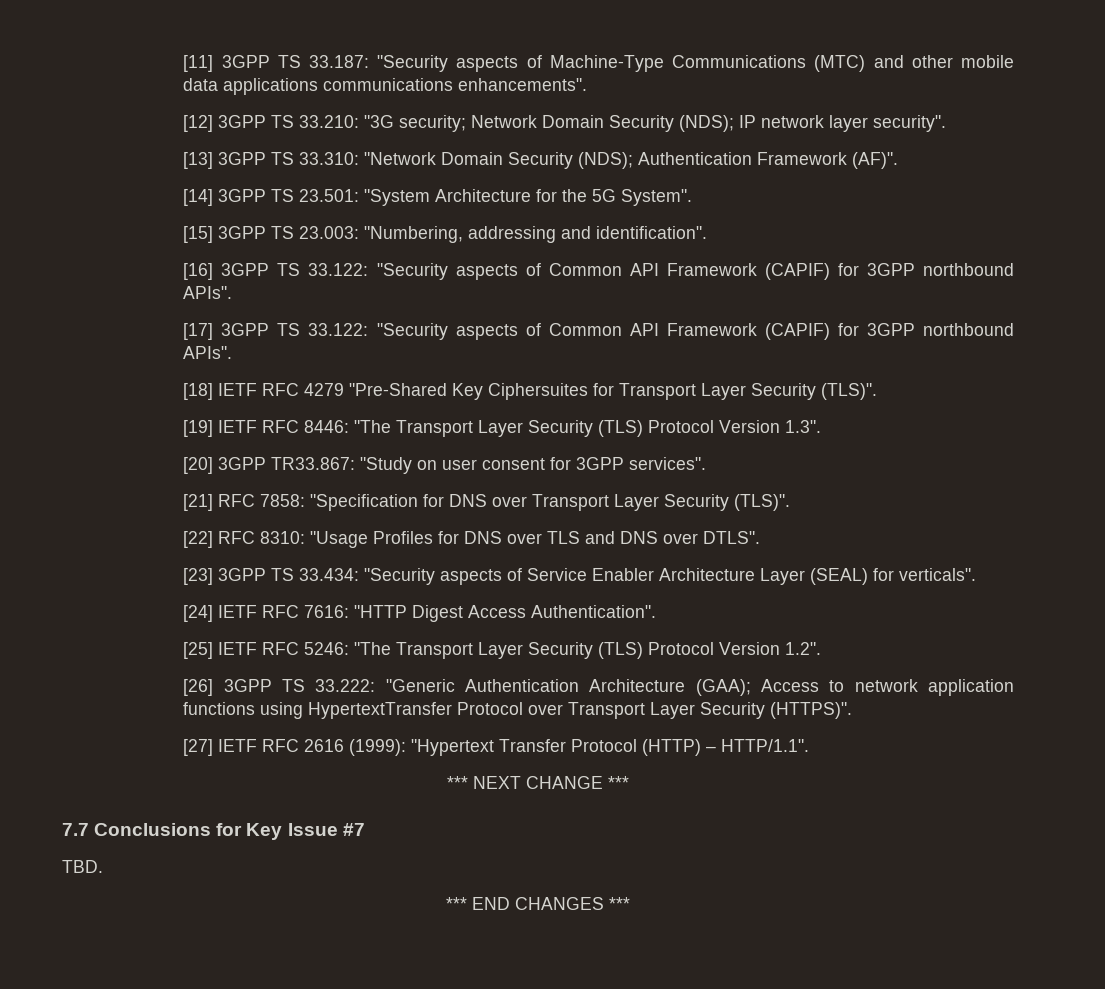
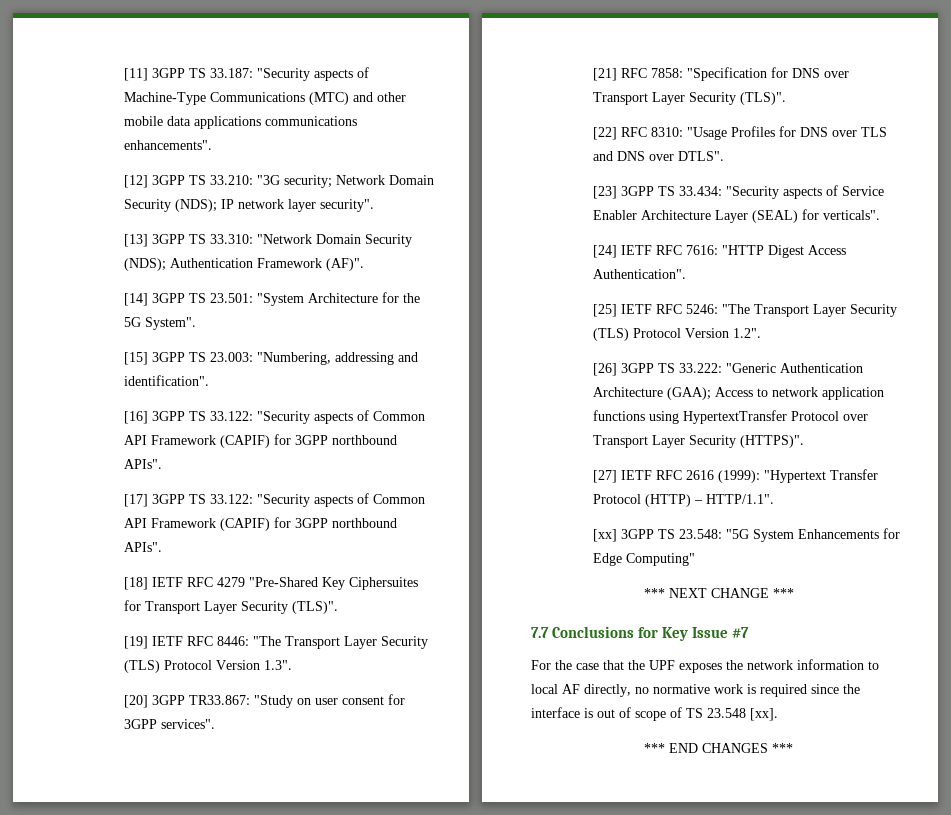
(810, 745) none -> [593,528,901,542] [593,553,696,566] // [xx] 3GPP TS 23.548: "5G System Enhancements for Edge Computing"
[62,860,103,873] TBD. -> [531,659,879,673] [531,684,860,697] [531,707,778,721] For the case that the UPF exposes the network information to local AF directly, no normative work is required since the interface is out of scope of TS 23.548 [xx].

